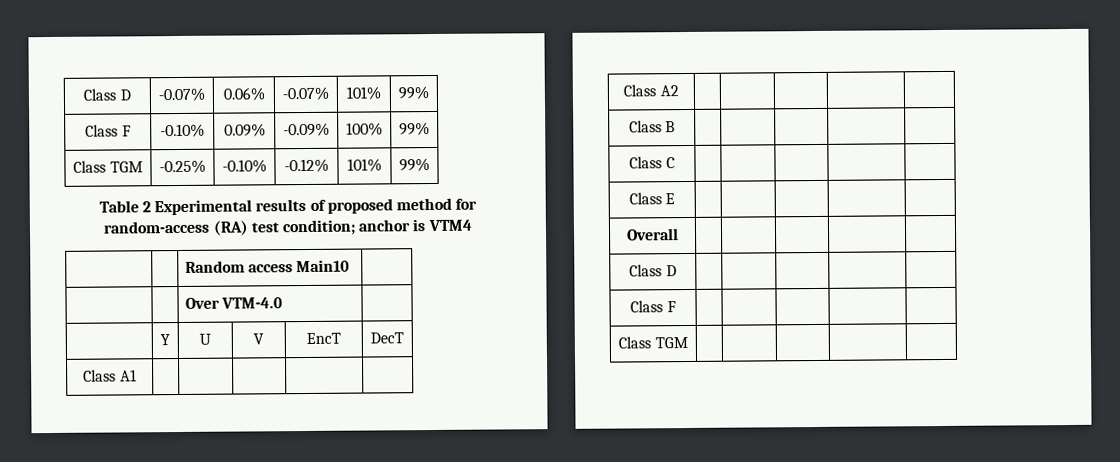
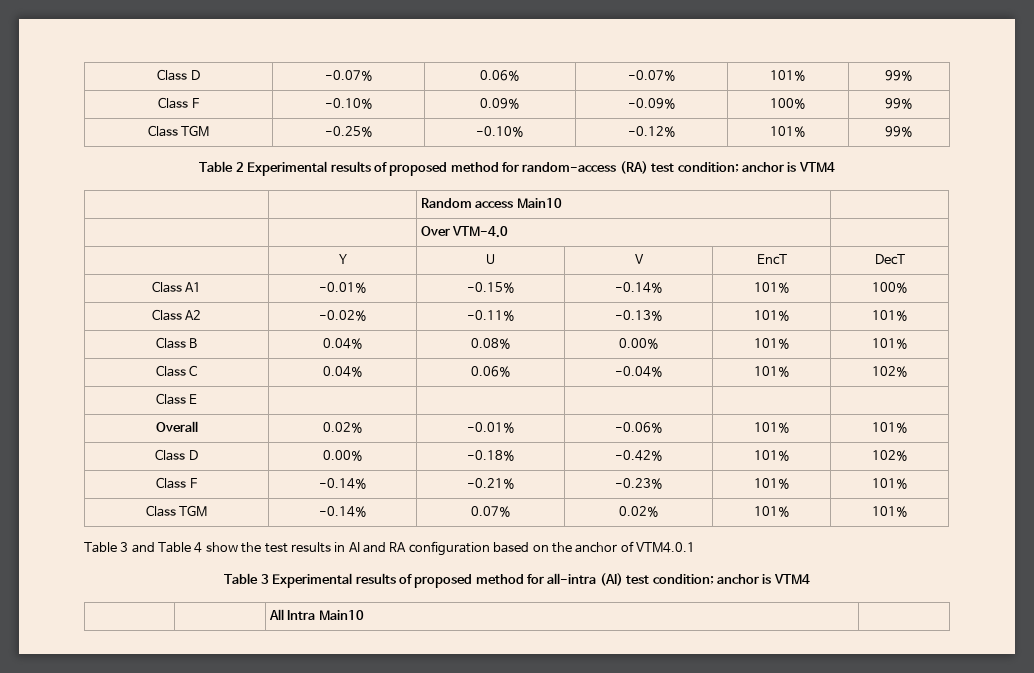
[623,84,679,97] [628,120,676,133] [629,156,675,169] [628,192,676,205] [626,228,679,241] [629,264,677,277] [630,300,676,313] [618,336,688,349] | | | | // Class A2 | | | | | // Class B | | | | | // Class C | | | | | // Class E | | | | | // Overall | | | | | // Class D | | | | | // Class F | | | | | // Class TGM | | | | -> [318,282,367,293] [466,282,515,293] [614,282,663,293] [753,282,790,293] [871,282,908,293] [151,309,202,321] [318,310,367,321] [466,310,515,321] [614,310,663,321] [753,310,790,321] [871,310,908,321] [155,337,198,349] [322,338,363,349] [470,338,511,349] [618,338,659,349] [753,338,790,349] [871,338,908,349] [155,365,198,377] [322,366,363,377] [470,366,511,377] [614,366,663,377] [753,366,790,377] [871,366,908,377] [155,393,198,405] [155,421,198,432] [322,422,363,433] [466,422,515,433] [614,422,663,433] [753,422,790,433] [871,422,908,433] [155,449,198,461] [322,450,363,461] [466,450,515,461] [614,450,663,461] [753,450,790,461] [871,450,908,461] [156,477,197,489] [318,478,367,489] [466,478,515,489] [614,478,663,489] [753,478,790,489] [871,478,908,489] [145,505,208,517] [318,506,367,517] [470,506,511,517] [618,506,659,517] [753,506,790,517] [871,506,908,517] [84,541,696,556] [224,573,810,588] [269,609,364,620] -0.01% | -0.15% | -0.14% | 101% | 100% // Class A2 | -0.02% | -0.11% | -0.13% | 101% | 101% // Class B | 0.04% | 0.08% | 0.00% | 101% | 101% // Class C | 0.04% | 0.06% | -0.04% | 101% | 102% // Class E | | | | | // Overall | 0.02% | -0.01% | -0.06% | 101% | 101% // Class D | 0.00% | -0.18% | -0.42% | 101% | 102% // Class F | -0.14% | -0.21% | -0.23% | 101% | 101% // Class TGM | -0.14% | 0.07% | 0.02% | 101% | 101% // Table 3 and Table 4 show the test results in AI and RA configuration based on the anchor of VTM4.0.1 // Table 3 Experimental results of proposed method for all-intra (AI) test condition; anchor is VTM4 // | | All Intra Main10

